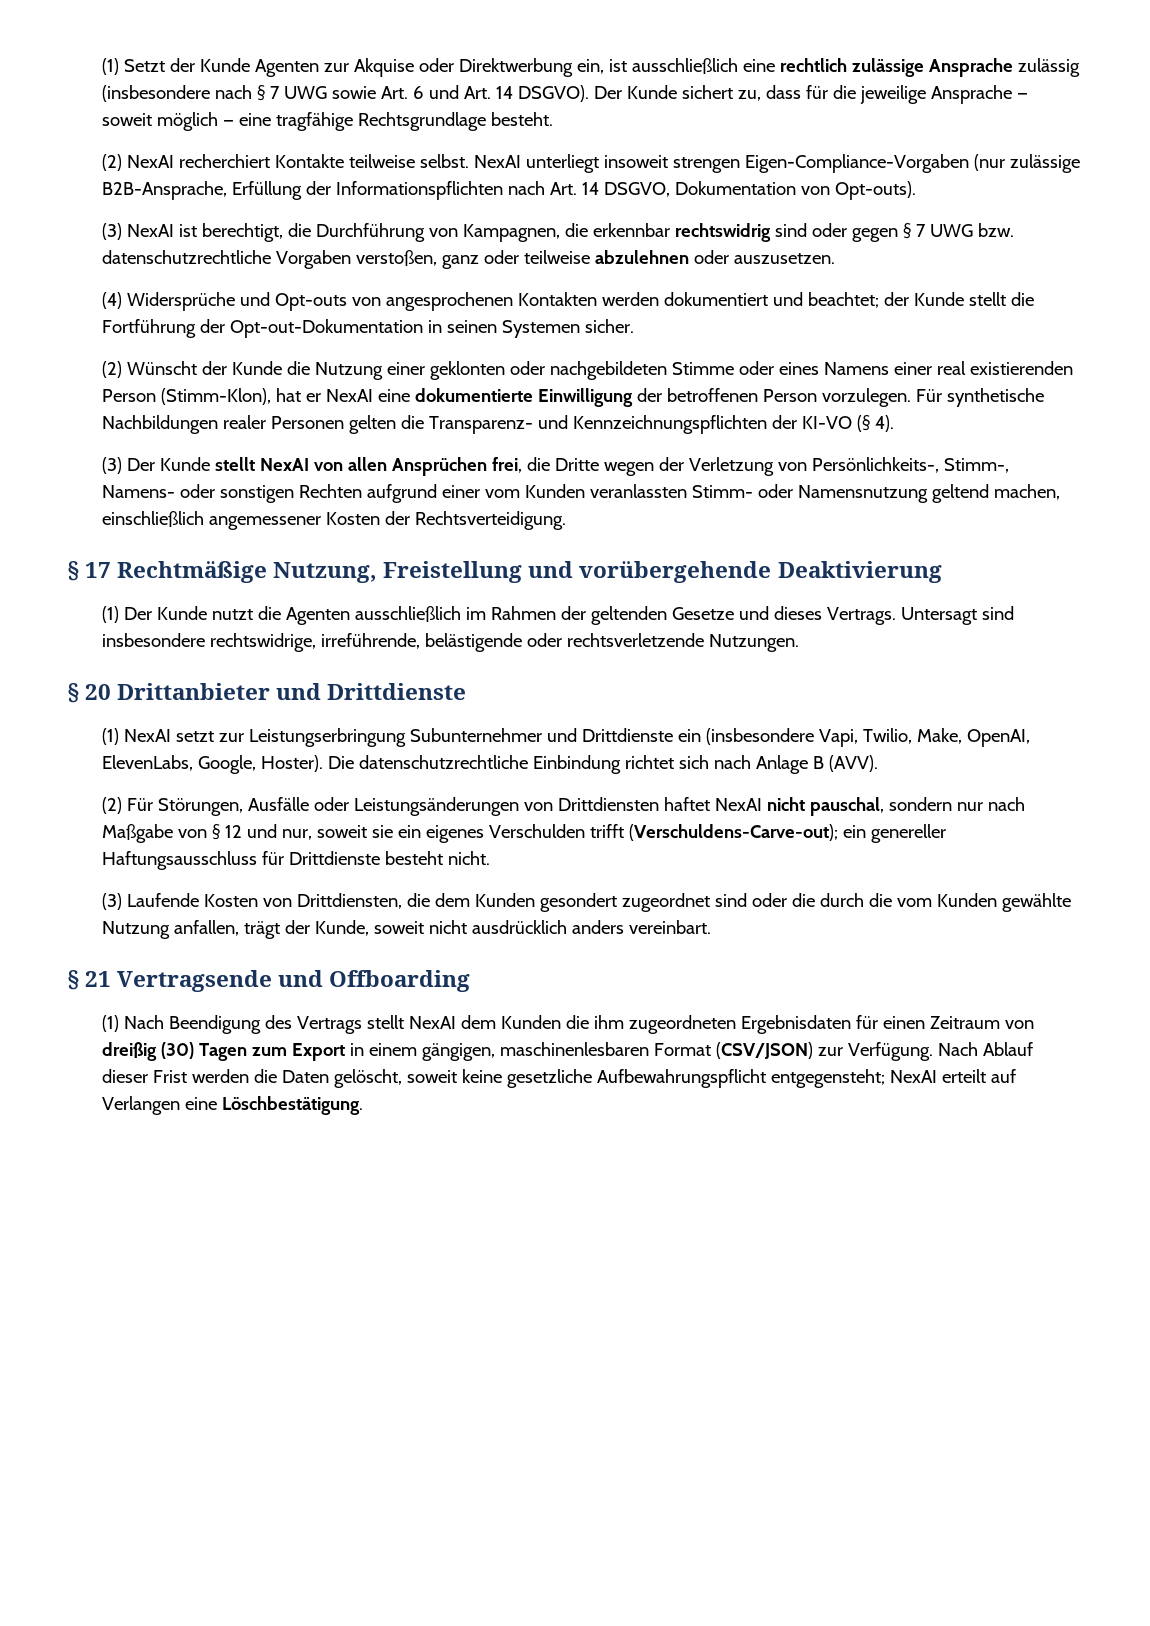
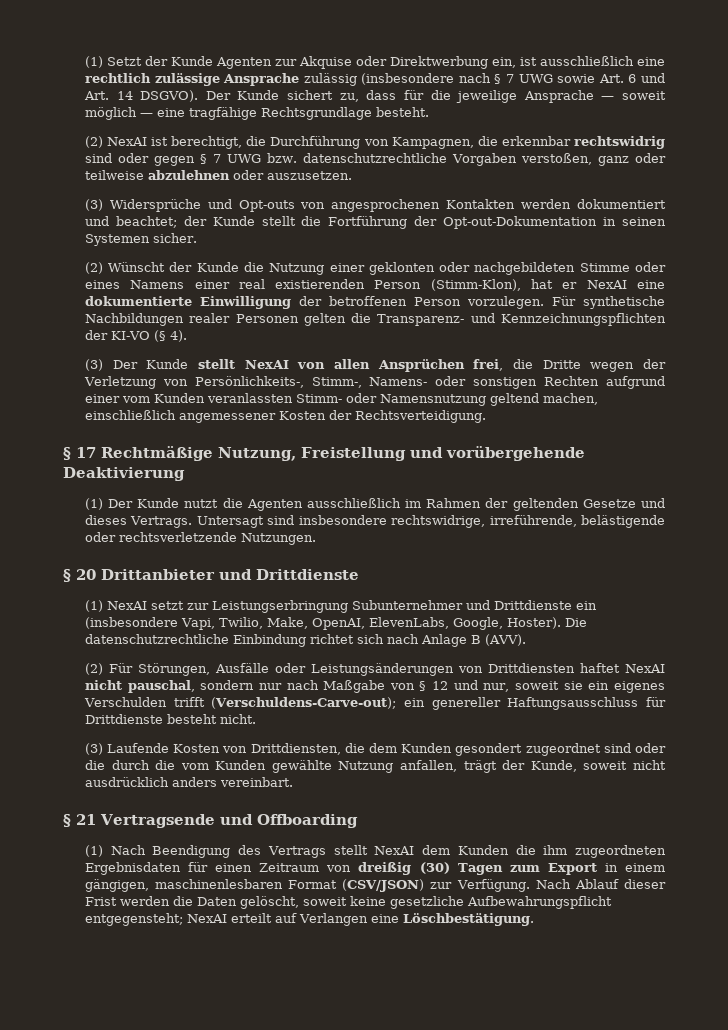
[179,154,1081,173] [102,181,917,200] [102,223,175,240] recherchiert Kontakte teilweise selbst. NexAI unterliegt insoweit strengen Eigen-Compliance-Vorgaben (nur zulässige B2B-Ansprache, Erfüllung der Informationspflichten nach Art. 14 DSGVO, Dokumentation von Opt-outs). // (3) NexAI -> (148, 141) none
[102,292,123,309] (4) -> [84,199,103,211] (3)

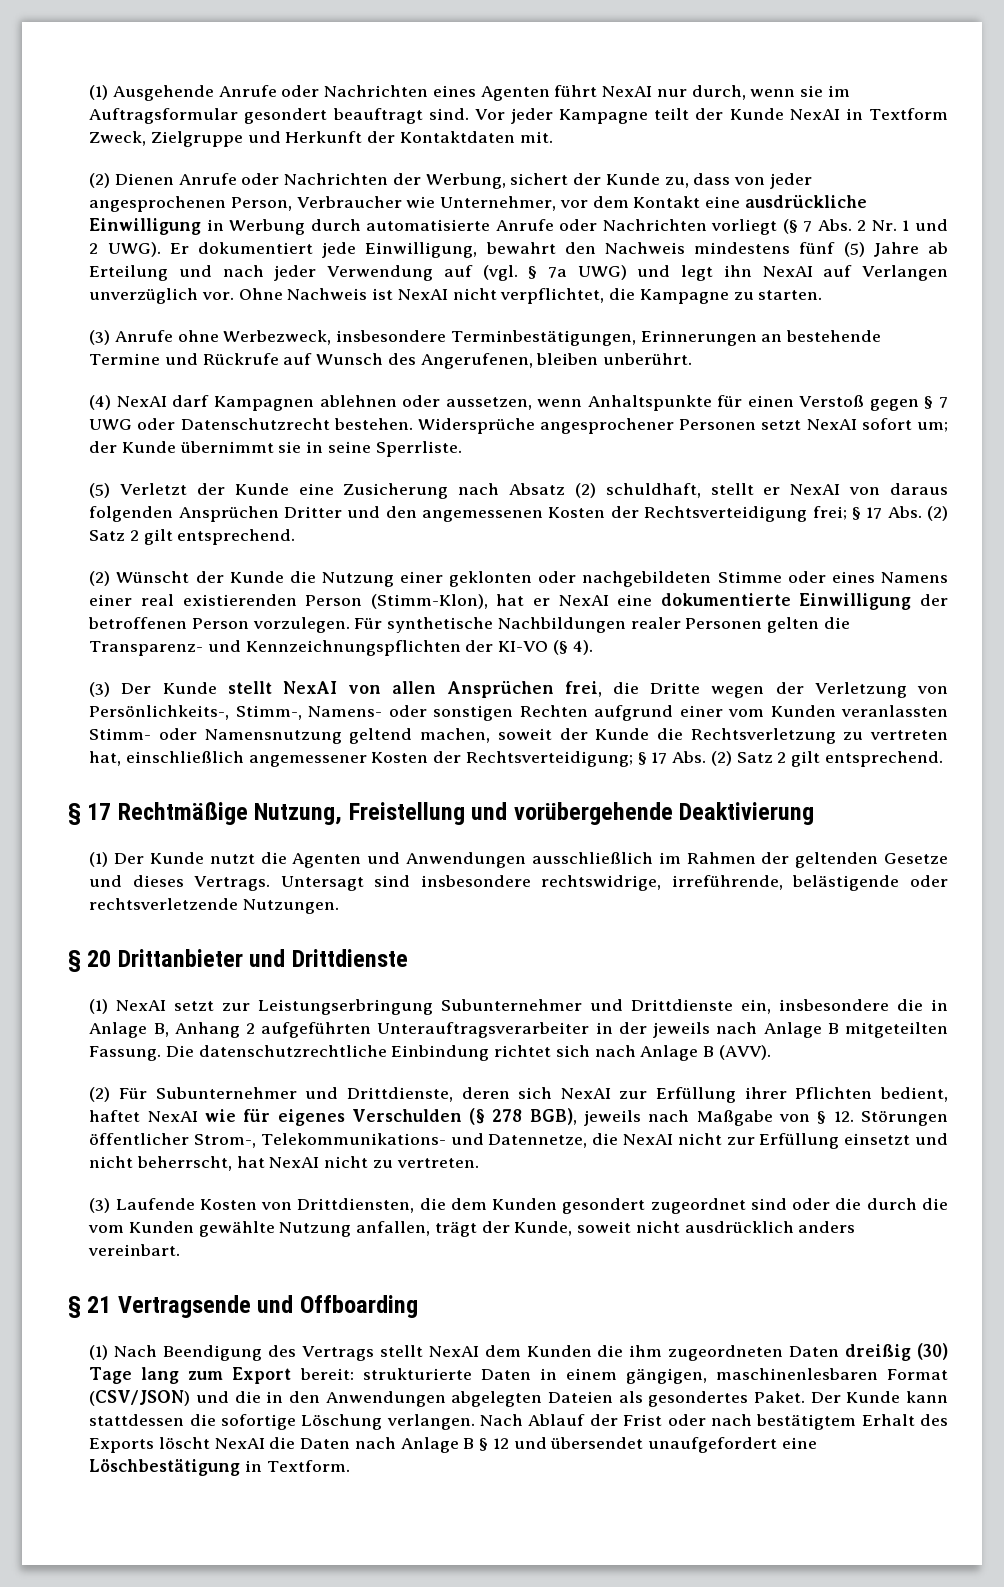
[84,56,665,69] [84,73,666,86] [83,90,666,103] [84,107,429,120] [84,136,665,149] [84,153,667,166] [84,170,352,180] [84,199,666,212] [84,216,666,229] [84,233,197,246] (1) Setzt der Kunde Agenten zur Akquise oder Direktwerbung ein, ist ausschließlich eine rechtlich zulässige Ansprache zulässig (insbesondere nach § 7 UWG sowie Art. 6 und Art. 14 DSGVO). Der Kunde sichert zu, dass für die jeweilige Ansprache — soweit möglich — eine tragfähige Rechtsgrundlage besteht. // (2) NexAI ist berechtigt, die Durchführung von Kampagnen, die erkennbar rechtswidrig sind oder gegen § 7 UWG bzw. datenschutzrechtliche Vorgaben verstoßen, ganz oder teilweise abzulehnen oder auszusetzen. // (3) Widersprüche und Opt-outs von angesprochenen Kontakten werden dokumentiert und beachtet; der Kunde stellt die Fortführung der Opt-out-Dokumentation in seinen Systemen sicher. -> [89,85,850,101] [89,108,949,124] [89,131,553,147] [89,173,812,189] [89,195,867,212] [89,218,948,235] [89,242,949,258] [89,265,949,281] [89,288,823,304] [89,330,882,346] [89,353,693,369] [89,395,948,411] [89,418,948,434] [89,441,462,457] [89,483,948,499] [89,506,948,522] [89,529,296,545] (1) Ausgehende Anrufe oder Nachrichten eines Agenten führt NexAI nur durch, wenn sie im Auftragsformular gesondert beauftragt sind. Vor jeder Kampagne teilt der Kunde NexAI in Textform Zweck, Zielgruppe und Herkunft der Kontaktdaten mit. // (2) Dienen Anrufe oder Nachrichten der Werbung, sichert der Kunde zu, dass von jeder angesprochenen Person, Verbraucher wie Unternehmer, vor dem Kontakt eine ausdrückliche Einwilligung in Werbung durch automatisierte Anrufe oder Nachrichten vorliegt (§ 7 Abs. 2 Nr. 1 und 2 UWG). Er dokumentiert jede Einwilligung, bewahrt den Nachweis mindestens fünf (5) Jahre ab Erteilung und nach jeder Verwendung auf (vgl. § 7a UWG) und legt ihn NexAI auf Verlangen unverzüglich vor. Ohne Nachweis ist NexAI nicht verpflichtet, die Kampagne zu starten. // (3) Anrufe ohne Werbezweck, insbesondere Terminbestätigungen, Erinnerungen an bestehende Termine und Rückrufe auf Wunsch des Angerufenen, bleiben unberührt. // (4) NexAI darf Kampagnen ablehnen oder aussetzen, wenn Anhaltspunkte für einen Verstoß gegen § 7 UWG oder Datenschutzrecht bestehen. Widersprüche angesprochener Personen setzt NexAI sofort um; der Kunde übernimmt sie in seine Sperrliste. // (5) Verletzt der Kunde eine Zusicherung nach Absatz (2) schuldhaft, stellt er NexAI von daraus folgenden Ansprüchen Dritter und den angemessenen Kosten der Rechtsverteidigung frei; § 17 Abs. (2) Satz 2 gilt entsprechend.
[84,410,486,423] einschließlich angemessener Kosten der Rechtsverteidigung. -> [497,728,949,744] [89,751,943,767] soweit der Kunde die Rechtsverletzung zu vertreten hat, einschließlich angemessener Kosten der Rechtsverteidigung; § 17 Abs. (2) Satz 2 gilt entsprechend.
(303, 505) none -> [367,852,527,868] und Anwendungen
[575,601,597,610] [84,617,561,630] ein (insbesondere Vapi, Twilio, Make, OpenAI, ElevenLabs, Google, Hoster). -> [741,999,949,1014] [89,1022,948,1038] [89,1046,162,1061] ein, insbesondere die in Anlage B, Anhang 2 aufgeführten Unterauftragsverarbeiter in der jeweils nach Anlage B mitgeteilten Fassung.
[137,663,665,676] [84,680,665,693] [83,697,666,710] [84,714,256,724] Störungen, Ausfälle oder Leistungsänderungen von Drittdiensten haftet NexAI nicht pauschal, sondern nur nach Maßgabe von § 12 und nur, soweit sie ein eigenes Verschulden trifft (Verschuldens-Carve-out); ein genereller Haftungsausschluss für Drittdienste besteht nicht. -> [155,1087,949,1103] [89,1108,948,1126] [89,1133,948,1149] [89,1156,479,1171] Subunternehmer und Drittdienste, deren sich NexAI zur Erfüllung ihrer Pflichten bedient, haftet NexAI wie für eigenes Verschulden (§ 278 BGB), jeweils nach Maßgabe von § 12. Störungen öffentlicher Strom-, Telekommunikations- und Datennetze, die NexAI nicht zur Erfüllung einsetzt und nicht beherrscht, hat NexAI nicht zu vertreten.
[84,862,597,875] Ergebnisdaten für einen Zeitraum von dreißig (30) Tagen zum Export -> [789,1343,948,1361] [89,1367,531,1384] Daten dreißig (30) Tage lang zum Export bereit: strukturierte Daten
[430,879,666,892] [84,896,612,909] [84,913,534,926] zur Verfügung. Nach Ablauf dieser Frist werden die Daten gelöscht, soweit keine gesetzliche Aufbewahrungspflicht entgegensteht; NexAI erteilt auf Verlangen eine Löschbestätigung. -> [195,1391,949,1407] [89,1414,948,1430] [89,1437,817,1453] [89,1459,350,1476] und die in den Anwendungen abgelegten Dateien als gesondertes Paket. Der Kunde kann stattdessen die sofortige Löschung verlangen. Nach Ablauf der Frist oder nach bestätigtem Erhalt des Exports löscht NexAI die Daten nach Anlage B § 12 und übersendet unaufgefordert eine Löschbestätigung in Textform.

